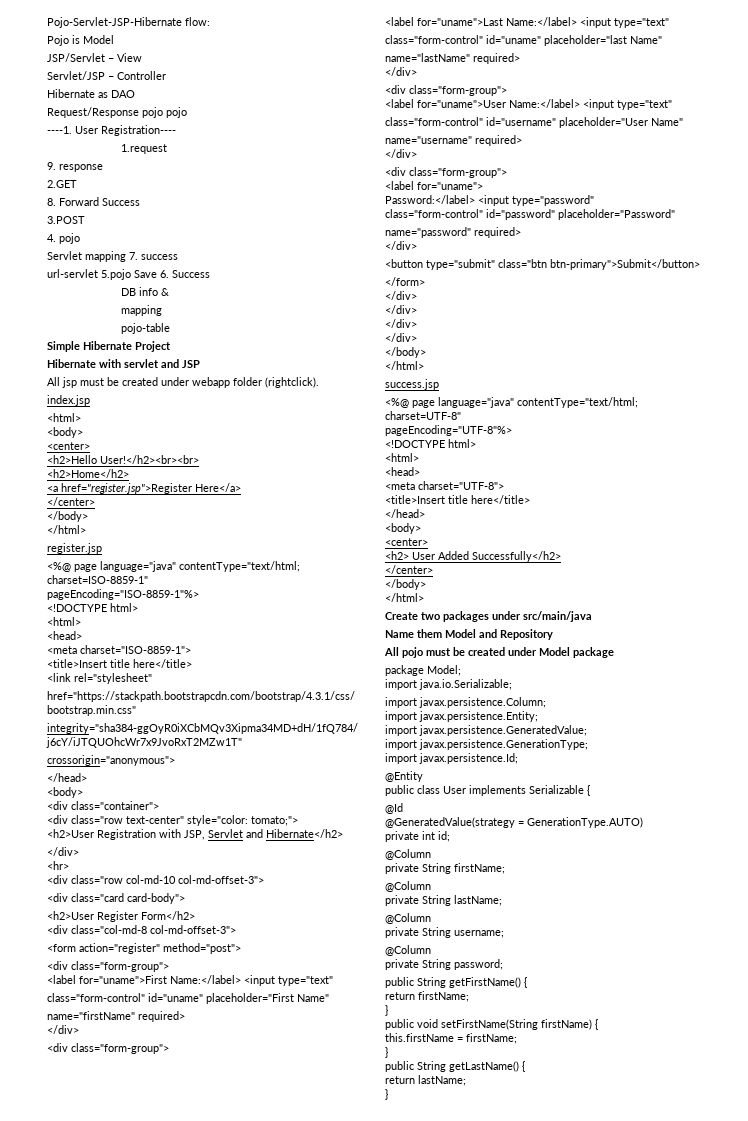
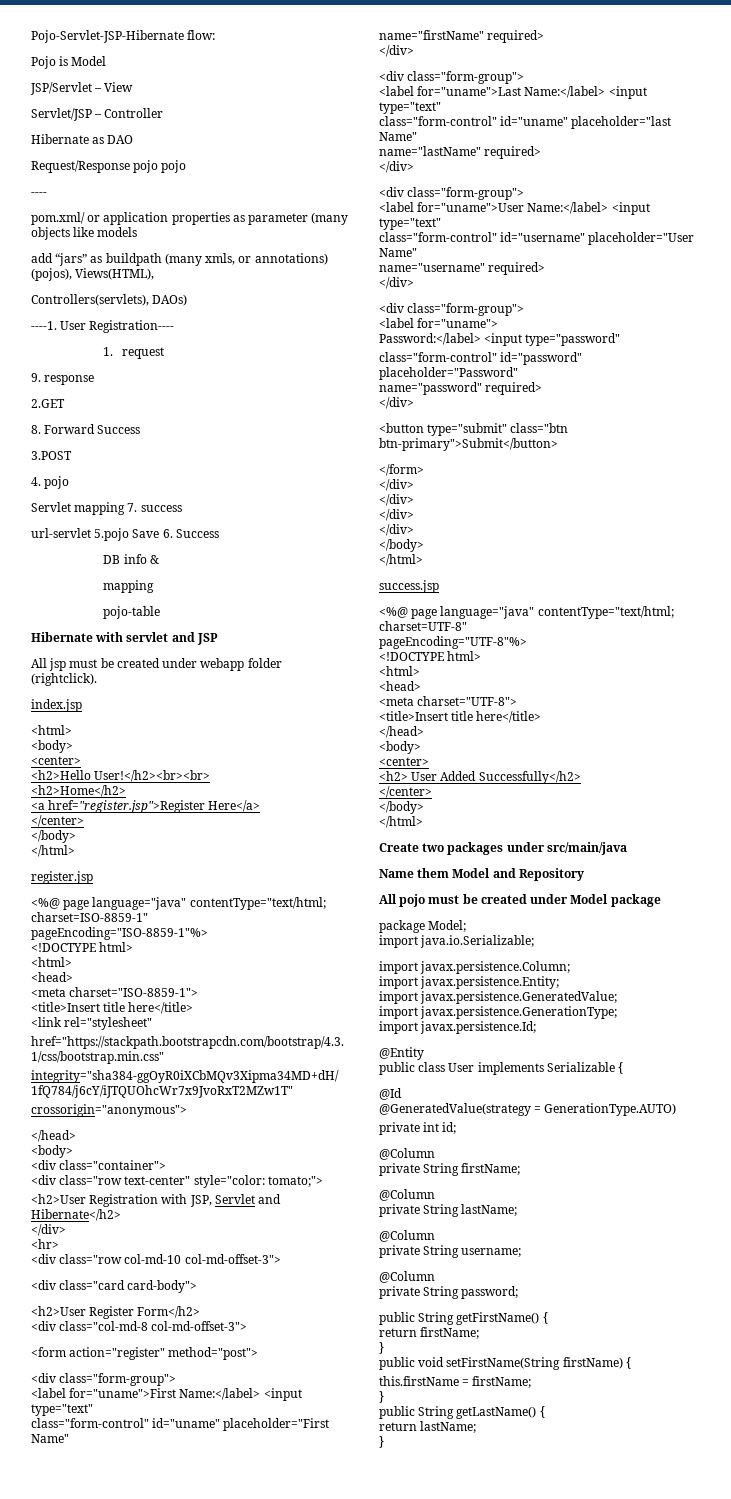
(187, 112) none -> [31,192,47,196] [31,212,349,225] [31,227,138,240] [31,253,328,266] [31,268,155,281] [31,294,188,306] // ---- // pom.xml/ or application properties as parameter (many objects like models // add “jars” as buildpath (many xmls, or annotations) (pojos), Views(HTML), // Controllers(servlets), DAOs)
[121,144,168,154] 1.request -> [103,347,164,359] 1. request
[47,341,171,352] // Simple Hibernate Project -> (161, 612) none

